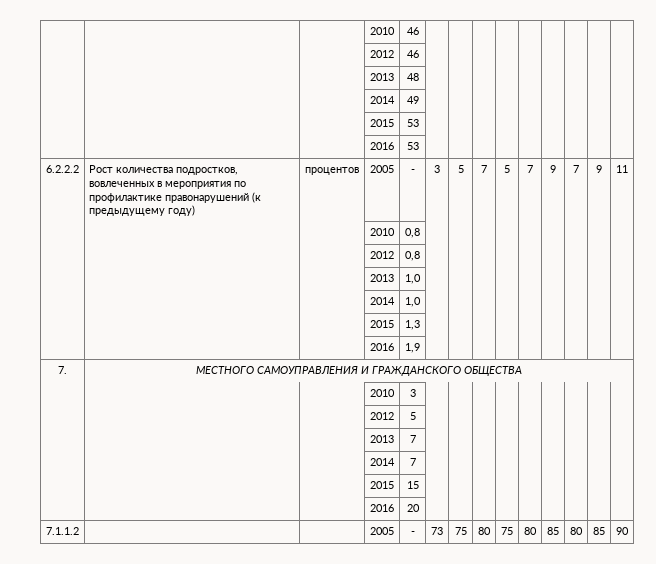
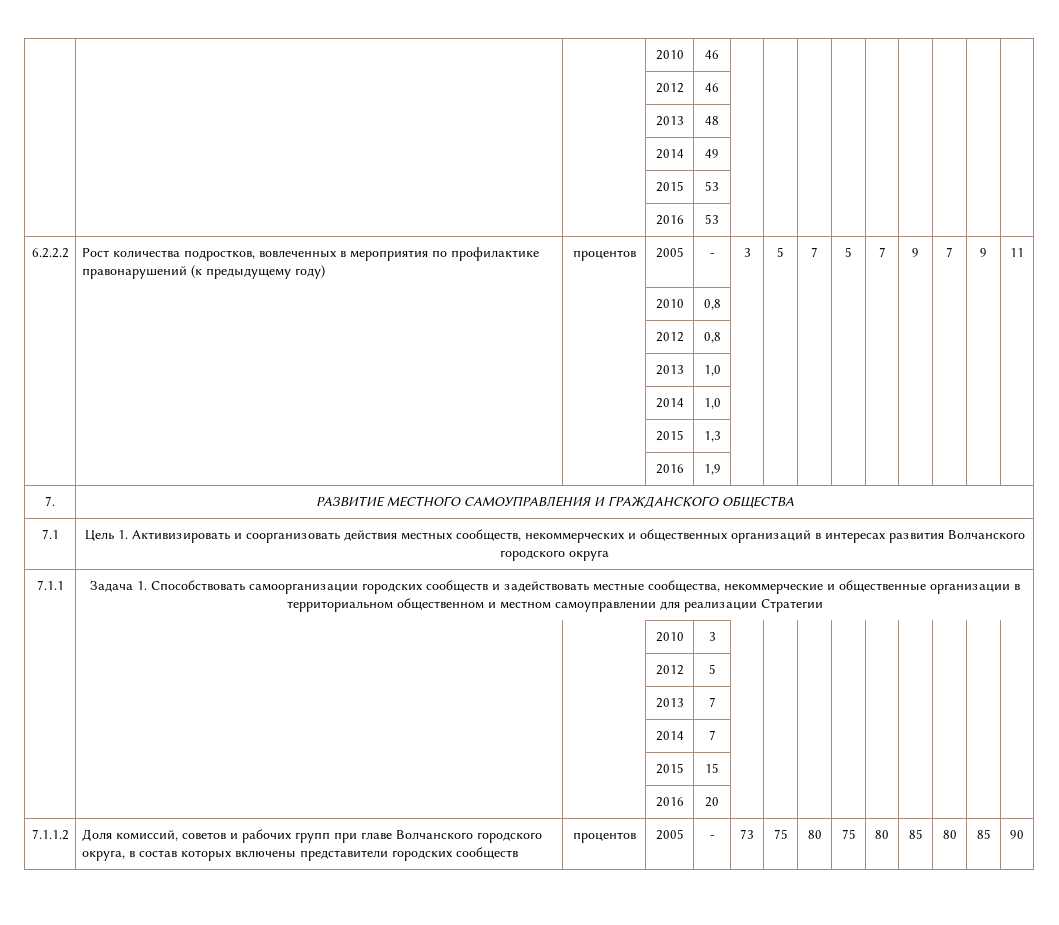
(67, 370) none -> [315,496,385,507] РАЗВИТИЕ
(522, 371) none -> [41,529,59,539] [84,529,1025,543] [500,550,609,561] [36,580,64,590] [89,580,1020,594] [286,598,823,612] // 7.1 | Цель 1. Активизировать и соорганизовать действия местных сообществ, некоммерческих и общественных организаций в интересах развития Волчанского городского округа // 7.1.1 | Задача 1. Способствовать самоорганизации городских сообществ и задействовать местные сообщества, некоммерческие и общественные организации в территориальном общественном и местном самоуправлении для реализации Стратегии
(79, 531) | -> [81,829,542,843] [81,847,518,861] [572,832,636,843] Доля комиссий, советов и рабочих групп при главе Волчанского городского округа, в состав которых включены представители городских сообществ | процентов

